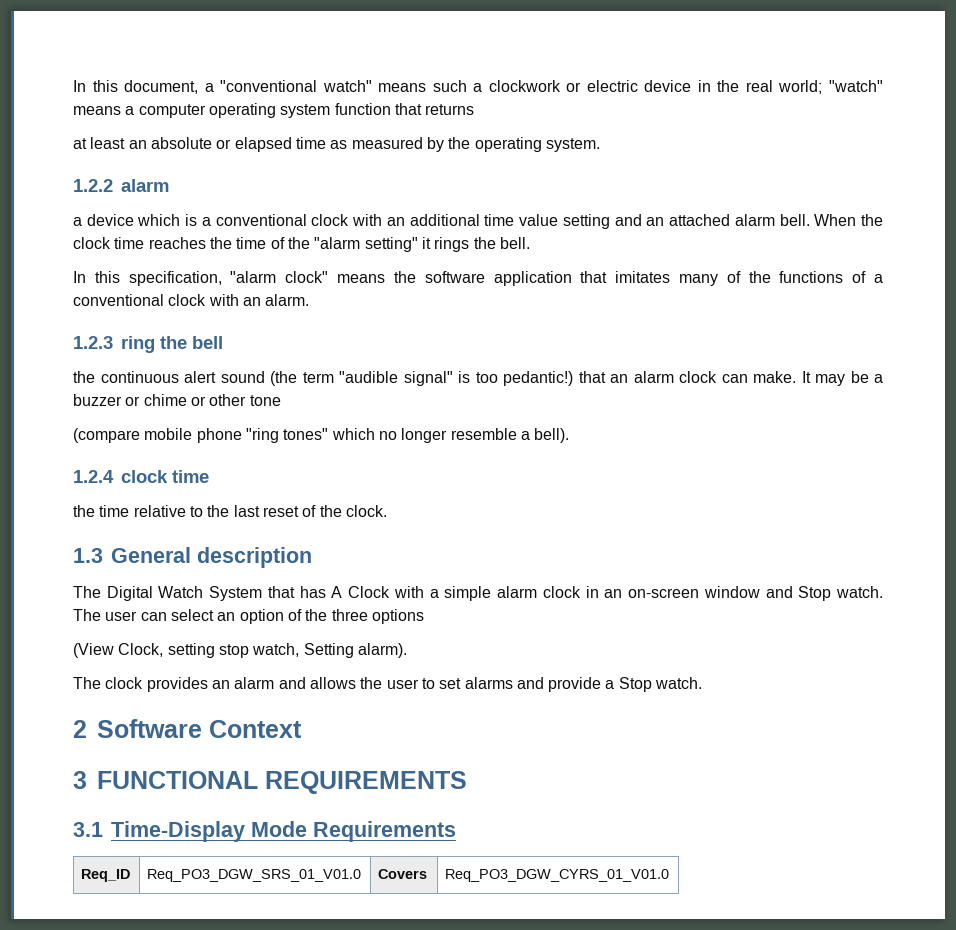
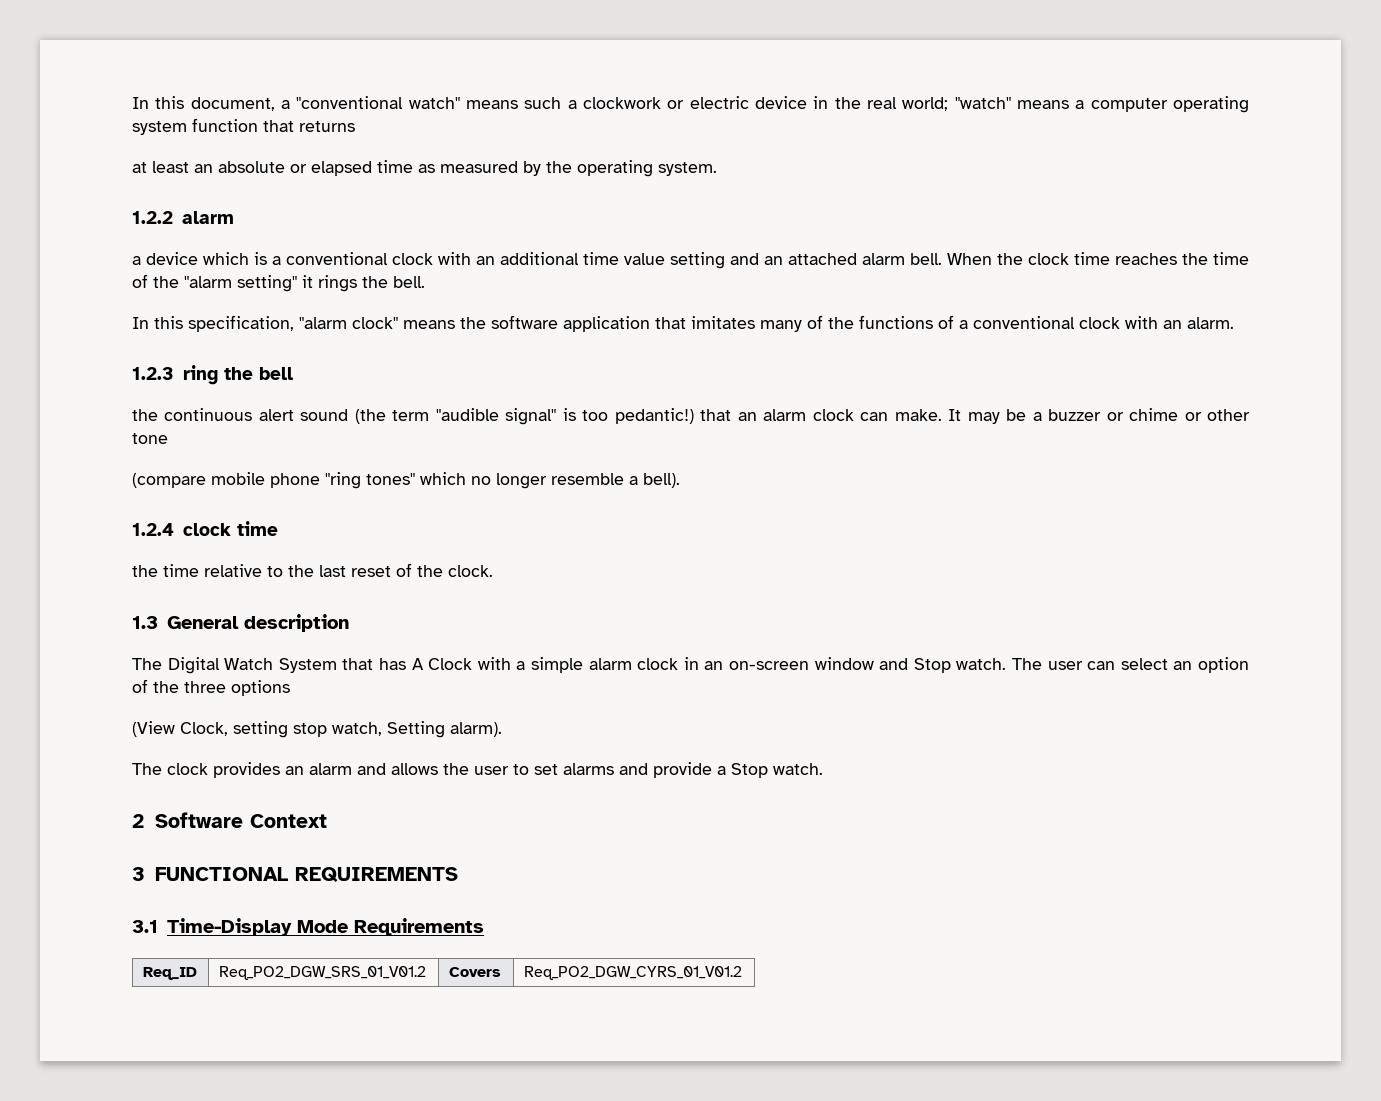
[147,869,362,882] Req_PO3_DGW_SRS_01_V01.0 -> [218,966,426,980] Req_PO2_DGW_SRS_01_V01.2
[445,869,670,882] Req_PO3_DGW_CYRS_01_V01.0 -> [523,966,742,980] Req_PO2_DGW_CYRS_01_V01.2

